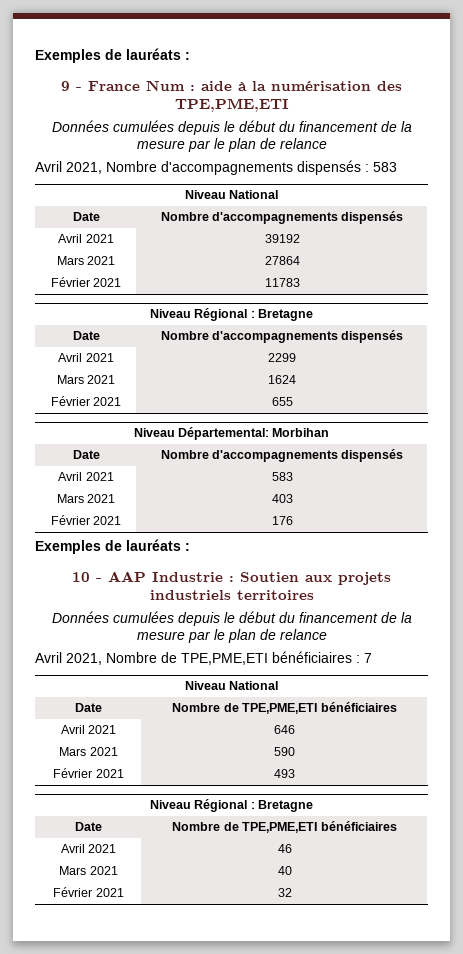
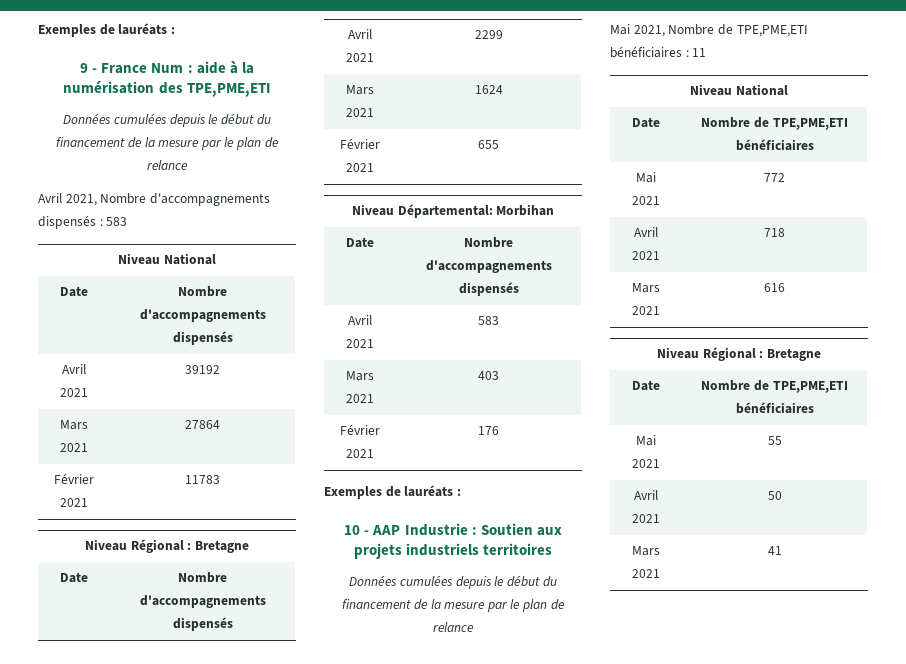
[35,652,62,663] Avril -> [610,24,630,35] Mai
[364,653,372,663] 7 -> [692,48,707,57] 11
[60,725,117,734] [274,725,295,734] [59,747,118,756] [274,747,295,756] [53,768,124,778] [274,769,295,778] // Avril 2021 | 646 // Mars 2021 | 590 // Février 2021 | 493 -> [636,172,656,183] [632,196,660,205] [764,173,785,182] [634,227,658,237] [632,251,660,260] [764,228,785,237] [632,283,660,293] [632,306,660,315] [764,283,785,292] // Mai 2021 | 772 // Avril 2021 | 718 // Mars 2021 | 616
[60,844,117,853] [277,844,292,853] [59,866,118,875] [277,866,292,875] [53,887,124,897] [277,888,292,897] // Avril 2021 | 46 // Mars 2021 | 40 // Février 2021 | 32 -> [636,435,656,446] [632,459,660,468] [767,436,782,445] [634,490,658,500] [632,514,660,523] [767,491,782,500] [632,546,660,556] [632,569,660,578] [767,546,782,555] // Mai 2021 | 55 // Avril 2021 | 50 // Mars 2021 | 41

